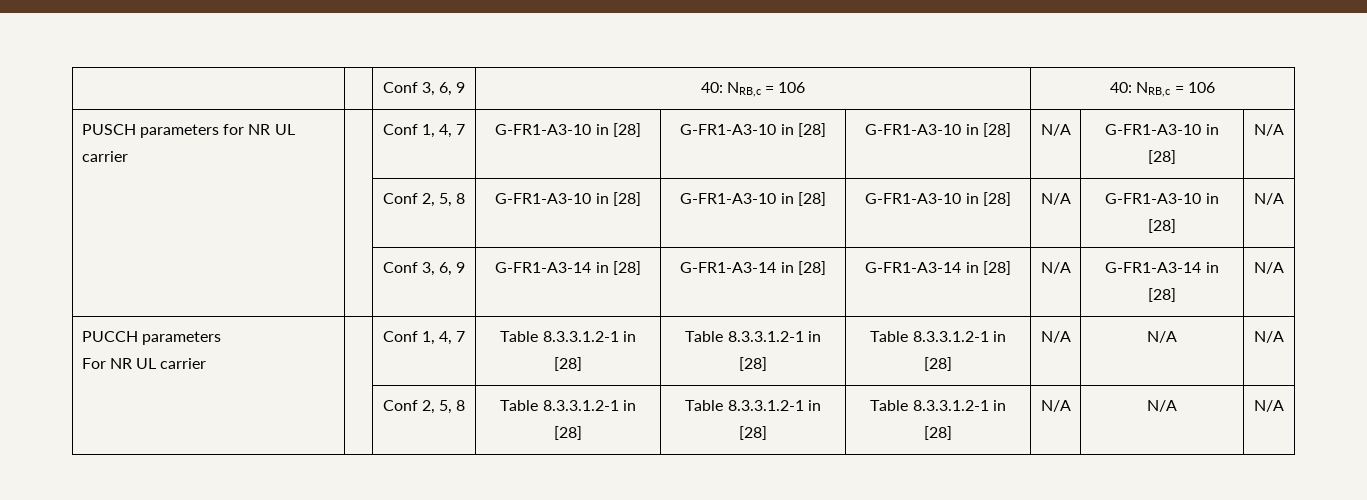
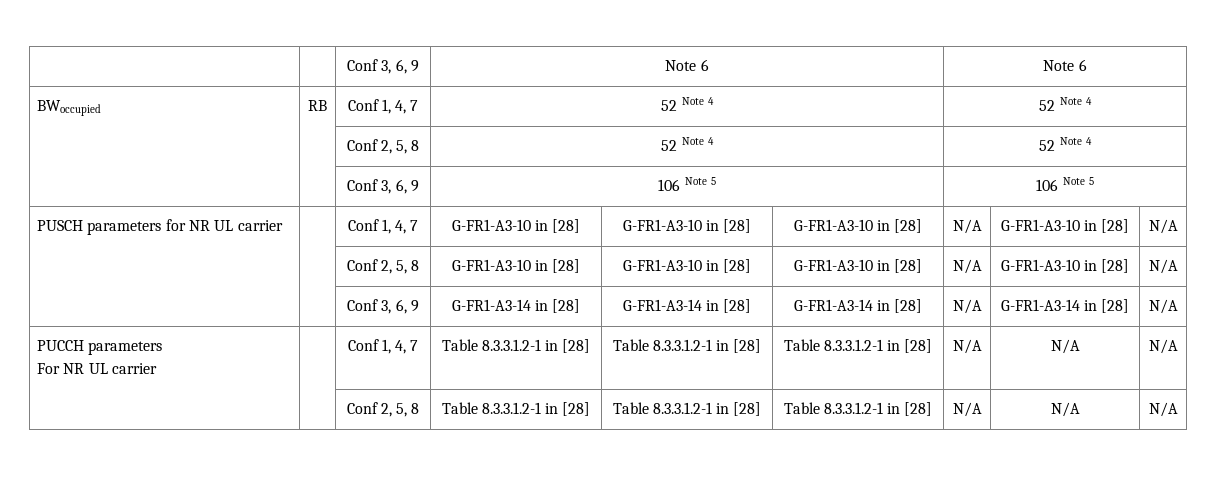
[382,82,466,96] [700,82,806,97] [1110,82,1215,97] | | Conf 3, 6, 9 | 40: NRB,c = 106 | 40: NRB,c = 106 -> [347,59,419,74] [665,59,709,71] [1043,59,1087,71] [37,100,102,116] [308,100,327,111] [347,99,419,114] [661,97,714,111] [1039,97,1092,111] [346,139,420,154] [661,137,714,151] [1039,137,1092,151] [347,179,419,194] [658,177,716,191] [1036,177,1094,191] | | Conf 3, 6, 9 | Note 6 | Note 6 // BWoccupied | RB | Conf 1, 4, 7 | 52 Note 4 | 52 Note 4 // | | Conf 2, 5, 8 | 52 Note 4 | 52 Note 4 // | | Conf 3, 6, 9 | 106 Note 5 | 106 Note 5

